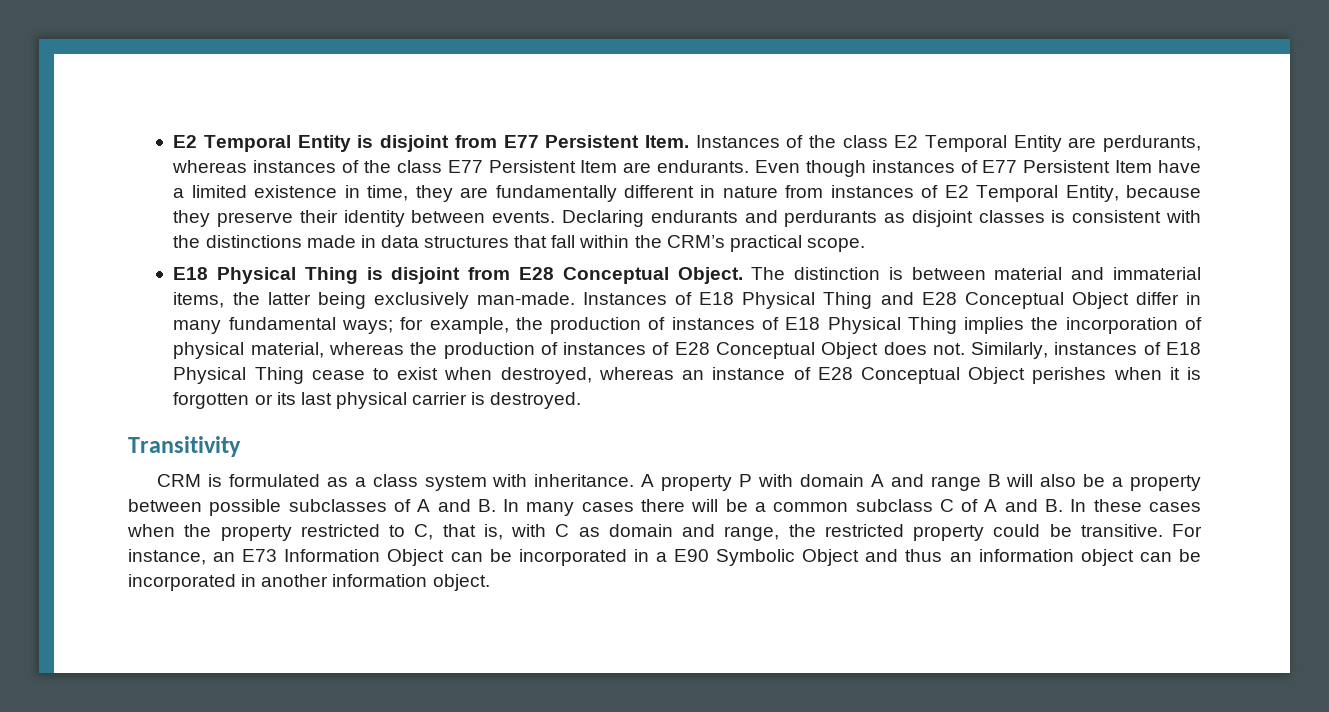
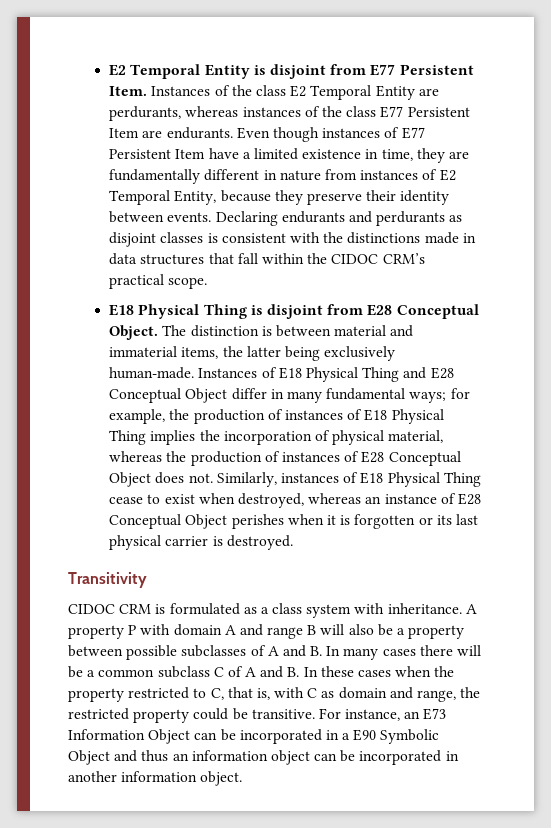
(662, 241) none -> [331,254,379,264] CIDOC
[476,292,575,305] man-made. -> [109,367,195,379] human-made.
(241, 446) none -> [68,604,115,614] CIDOC

